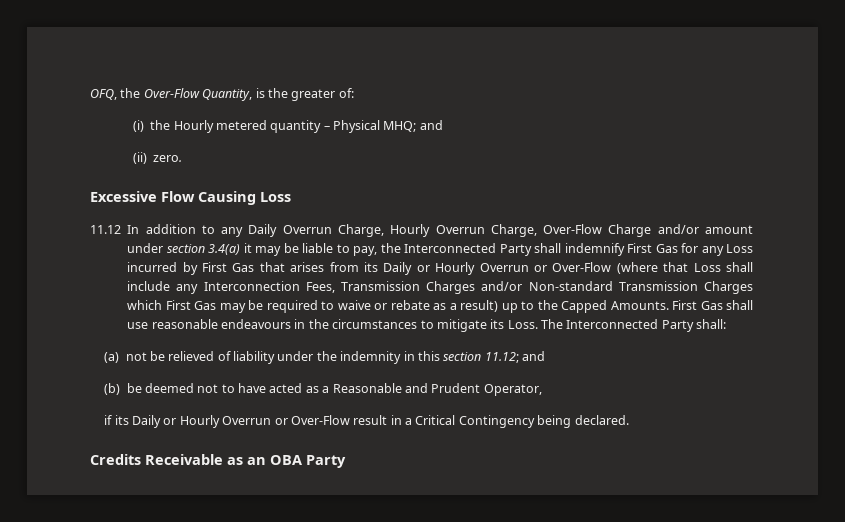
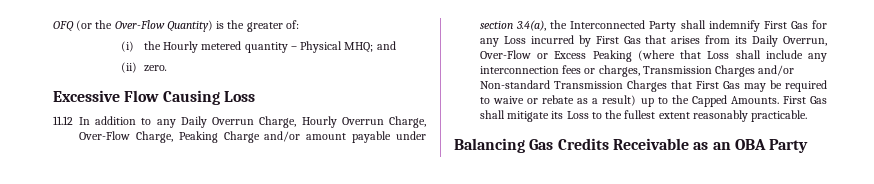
[90,89,117,100] OFQ, -> [53,20,93,32] OFQ (or
[202,89,253,101] Quantity, -> [166,20,213,32] Quantity)
(603, 229) none -> [135,131,218,143] Charge, Peaking
(754, 229) none -> [352,131,392,143] payable
[208,243,378,256] 3.4(a) it may be liable to pay, -> [516,20,547,31] 3.4(a),
[416,262,612,275] or Hourly Overrun or Over-Flow -> [782,36,827,46] [480,50,632,62] Overrun, Over-Flow or Excess Peaking
[203,281,335,293] Interconnection Fees, -> [480,65,640,77] interconnection fees or charges,
[127,300,163,310] which -> [671,80,692,89] that
[127,319,727,332] [104,351,546,364] [104,383,542,396] [104,415,629,428] use reasonable endeavours in the circumstances to mitigate its Loss. The Interconnected Party shall: // (a) not be relieved of liability under the indemnity in this section 11.12; and // (b) be deemed not to have acted as a Reasonable and Prudent Operator, // if its Daily or Hourly Overrun or Over-Flow result in a Critical Contingency being declared. // -> [507,110,808,122] [454,138,554,153] mitigate its Loss to the fullest extent reasonably practicable. // Balancing Gas

